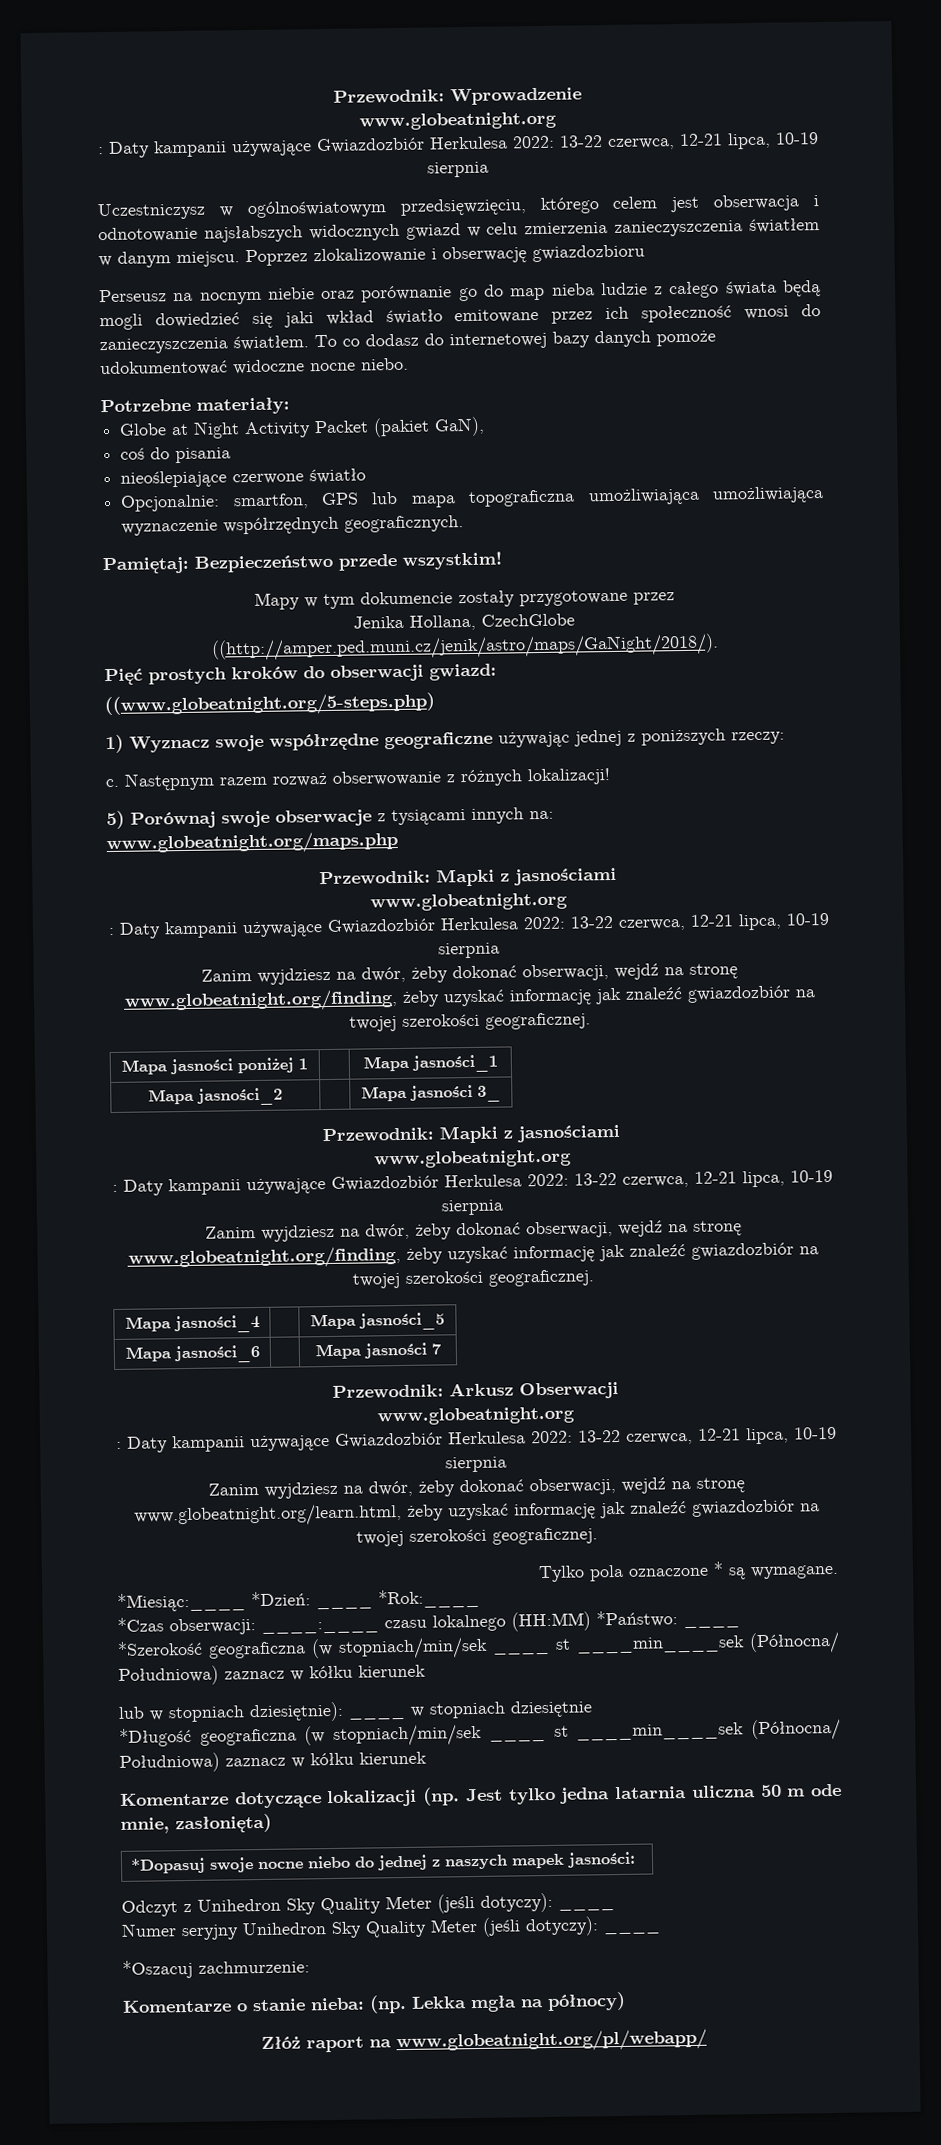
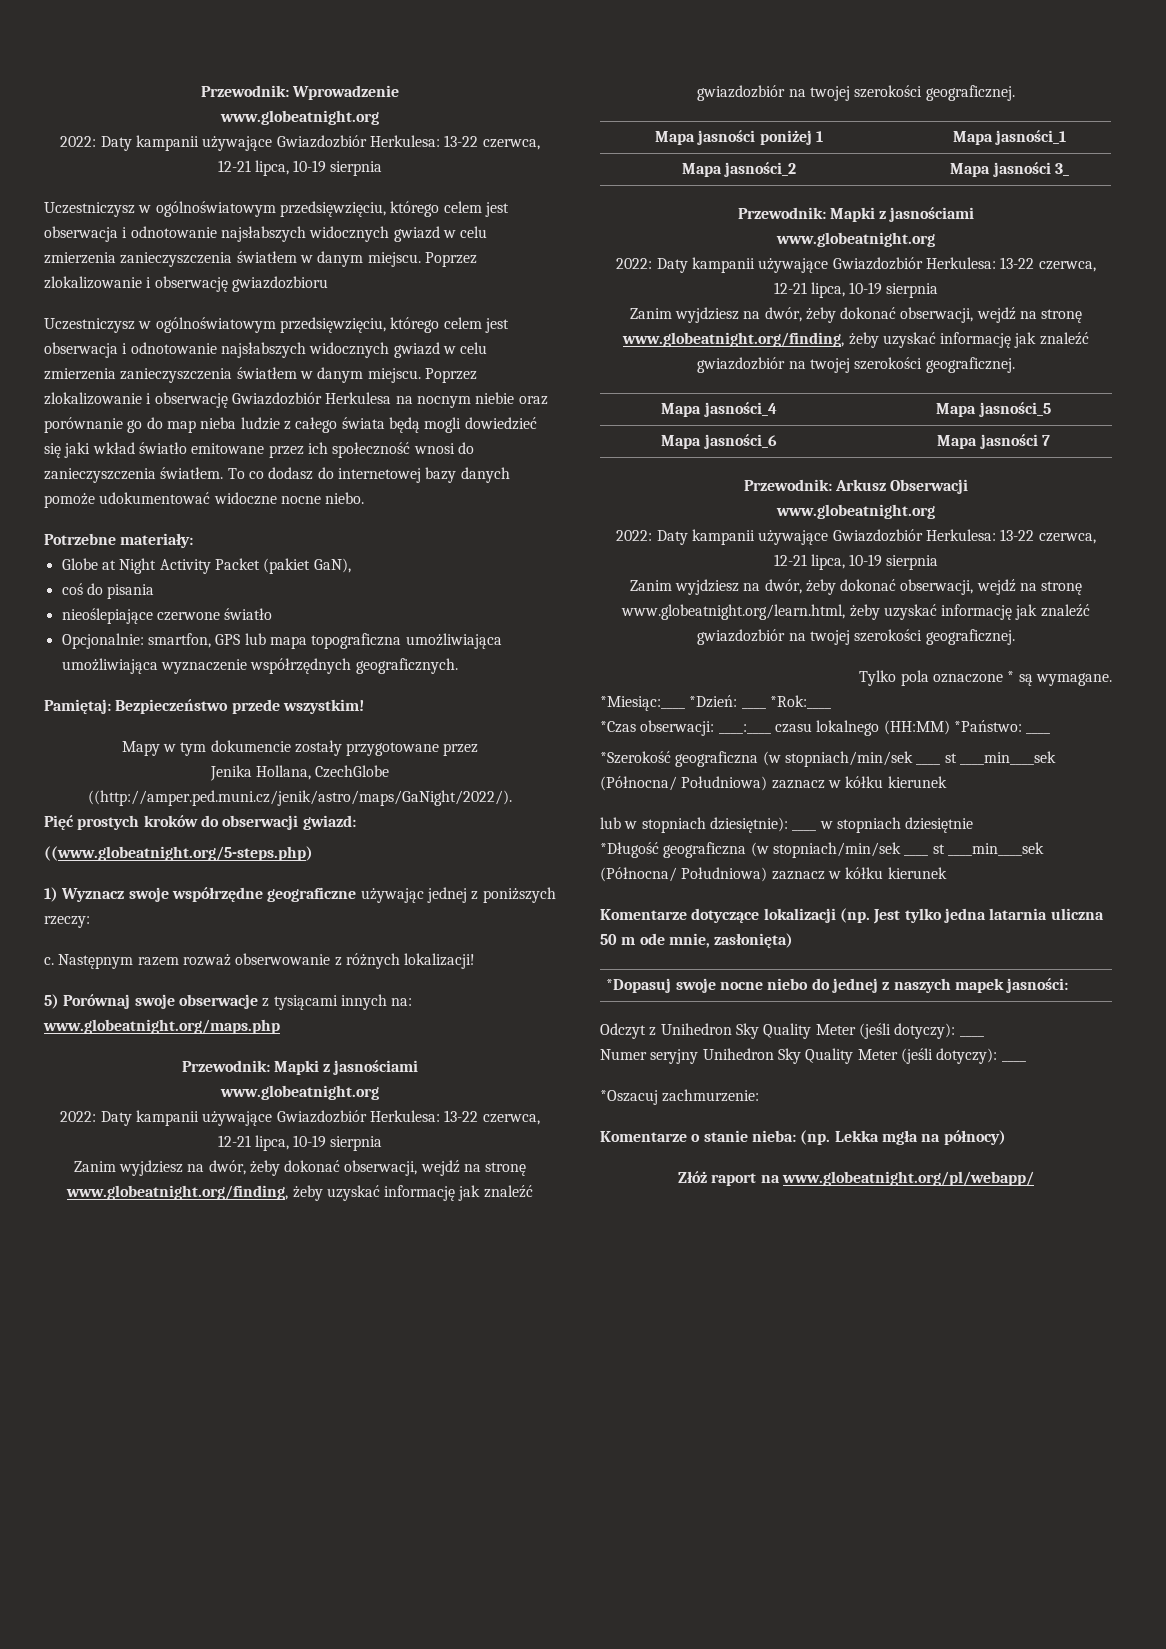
[97,135,555,158] : Daty kampanii używające Gwiazdozbiór Herkulesa 2022: -> [60,135,440,151] 2022: Daty kampanii używające Gwiazdozbiór Herkulesa:
[99,289,167,303] Perseusz -> [44,317,509,333] [44,342,488,358] [44,367,477,383] [44,392,392,408] Uczestniczysz w ogólnoświatowym przedsięwzięciu, którego celem jest obserwacja i odnotowanie najsłabszych widocznych gwiazd w celu zmierzenia zanieczyszczenia światłem w danym miejscu. Poprzez zlokalizowanie i obserwację Gwiazdozbiór Herkulesa
[210,633,719,662] ((http://amper.ped.muni.cz/jenik/astro/maps/GaNight/2018/). -> [88,790,512,806] ((http://amper.ped.muni.cz/jenik/astro/maps/GaNight/2022/).
[107,916,566,939] : Daty kampanii używające Gwiazdozbiór Herkulesa 2022: -> [60,1110,440,1126] 2022: Daty kampanii używające Gwiazdozbiór Herkulesa:
[111,1173,569,1196] : Daty kampanii używające Gwiazdozbiór Herkulesa 2022: -> [616,257,996,273] 2022: Daty kampanii używające Gwiazdozbiór Herkulesa:
[115,1430,573,1453] : Daty kampanii używające Gwiazdozbiór Herkulesa 2022: -> [616,529,996,545] 2022: Daty kampanii używające Gwiazdozbiór Herkulesa:

